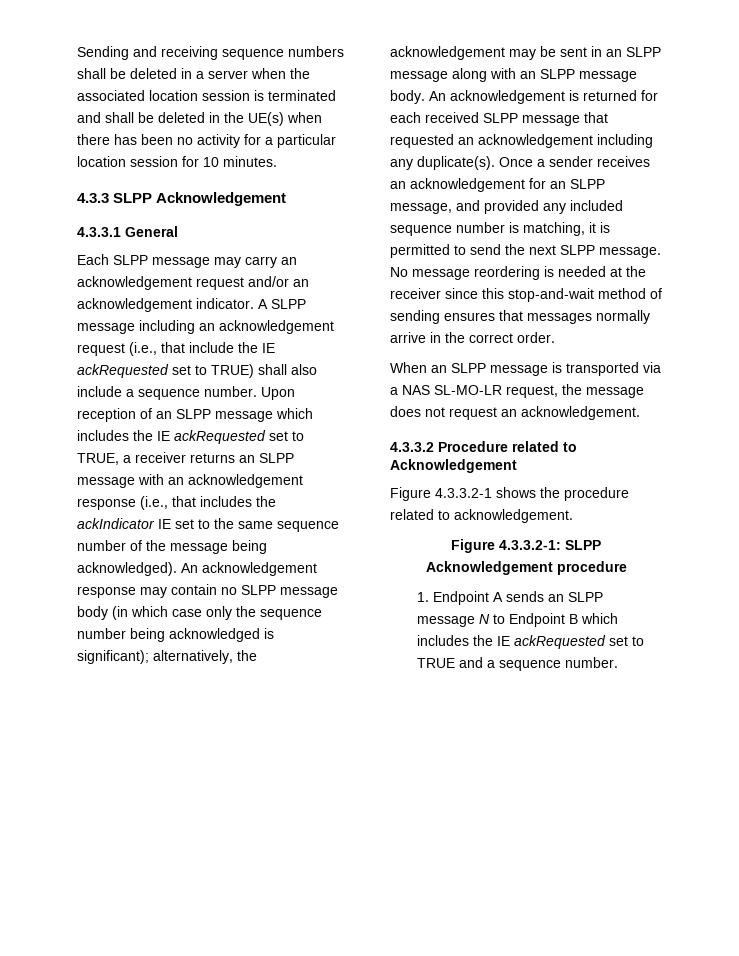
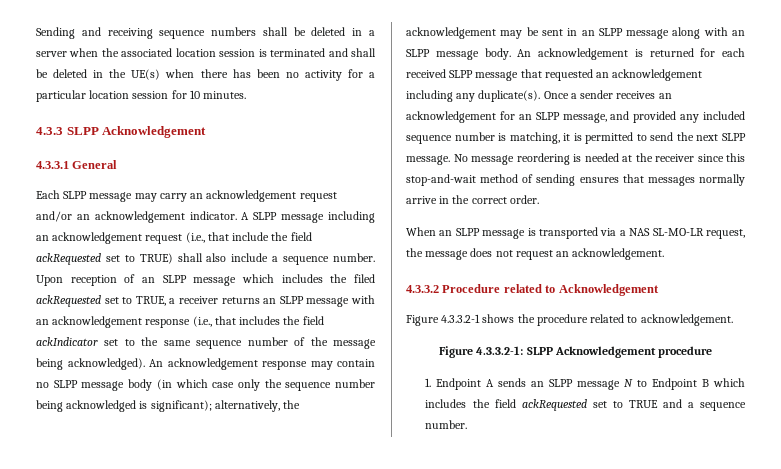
[262,343,275,353] IE -> [290,232,312,241] field
[157,431,170,441] IE -> [354,274,375,283] filed
[77,518,171,529] ackIndicator IE -> [302,316,324,325] [36,337,98,346] field ackIndicator
[496,636,510,646] IE -> [494,399,516,408] field

